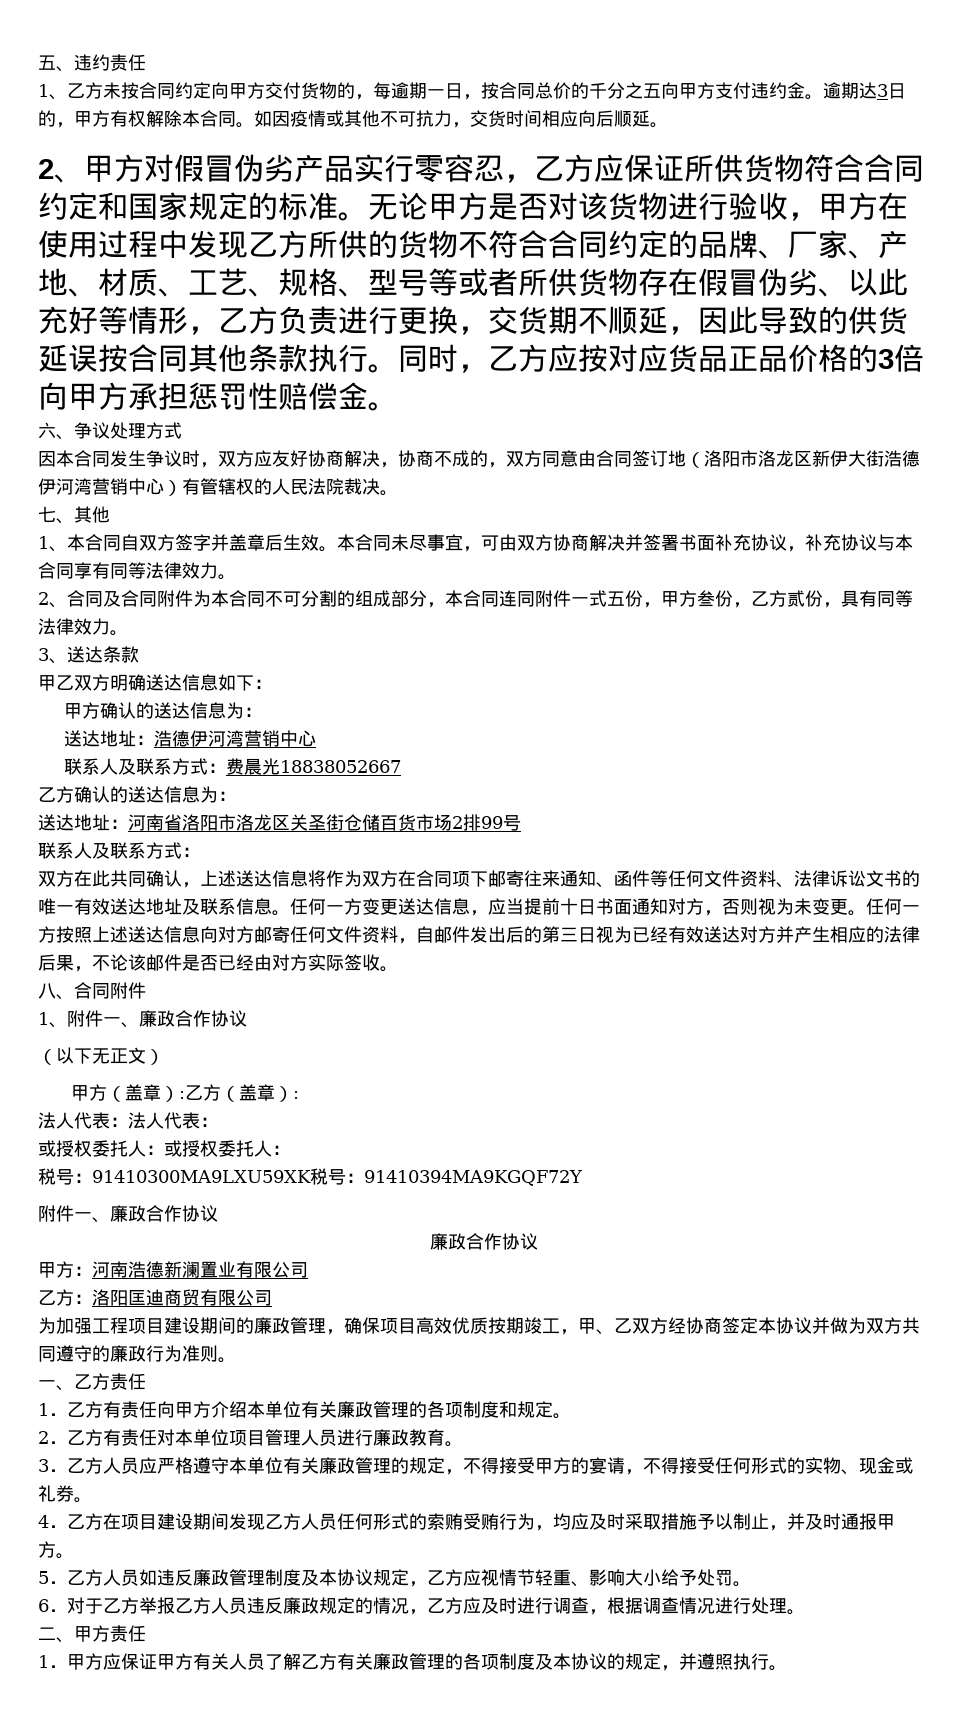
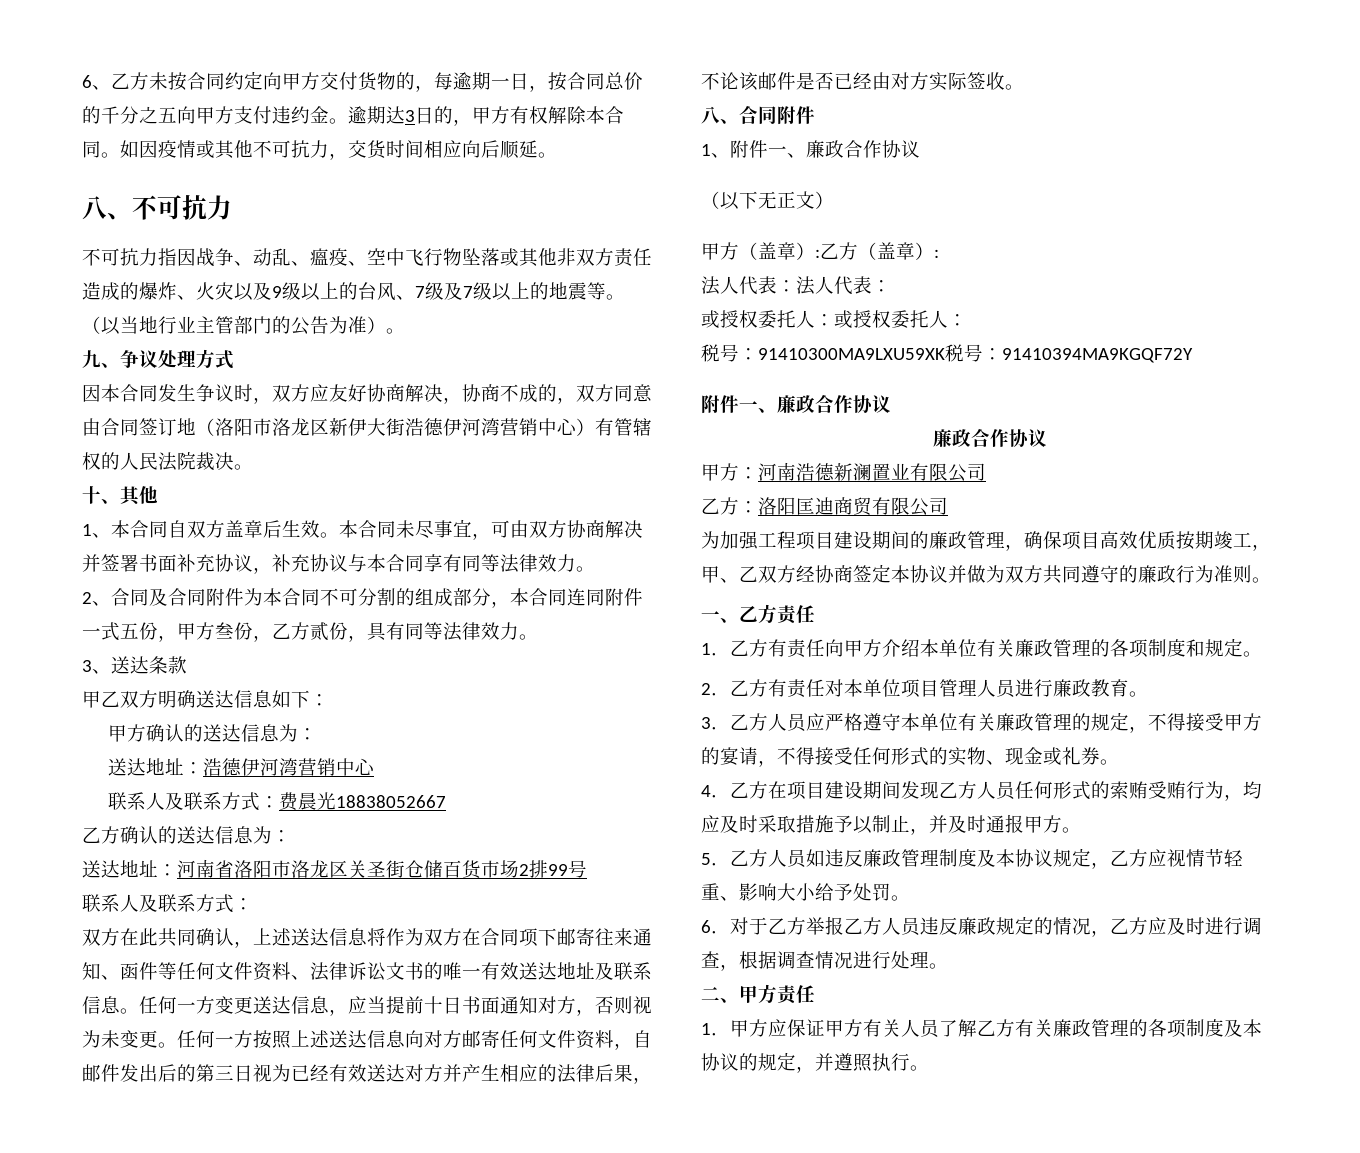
[38,54,146,72] [38,84,49,97] 五、违约责任 // 1 -> [82,75,92,88] 6
[38,154,924,183] [38,192,908,221] [38,230,908,259] [38,268,908,297] [38,306,908,335] [38,344,924,373] [38,382,398,411] [38,422,56,439] 2、甲方对假冒伪劣产品实行零容忍，乙方应保证所供货物符合合同约定和国家规定的标准。无论甲方是否对该货物进行验收，甲方在使用过程中发现乙方所供的货物不符合合同约定的品牌、厂家、产地、材质、工艺、规格、型号等或者所供货物存在假冒伪劣、以此充好等情形，乙方负责进行更换，交货期不顺延，因此导致的供货延误按合同其他条款执行。同时，乙方应按对应货品正品价格的3倍向甲方承担惩罚性赔偿金。 // 六 -> [82,195,232,220] [82,248,652,267] [82,282,625,301] [82,316,405,335] [82,350,101,368] 八、不可抗力 // 不可抗力指因战争、动乱、瘟疫、空中飞行物坠落或其他非双方责任造成的爆炸、火灾以及9级以上的台风、7级及7级以上的地震等。（以当地行业主管部门的公告为准）。 // 九
[38,506,56,523] 七 -> [82,486,101,504] 十
[175,534,229,551] 签字并 -> (225, 529) none

